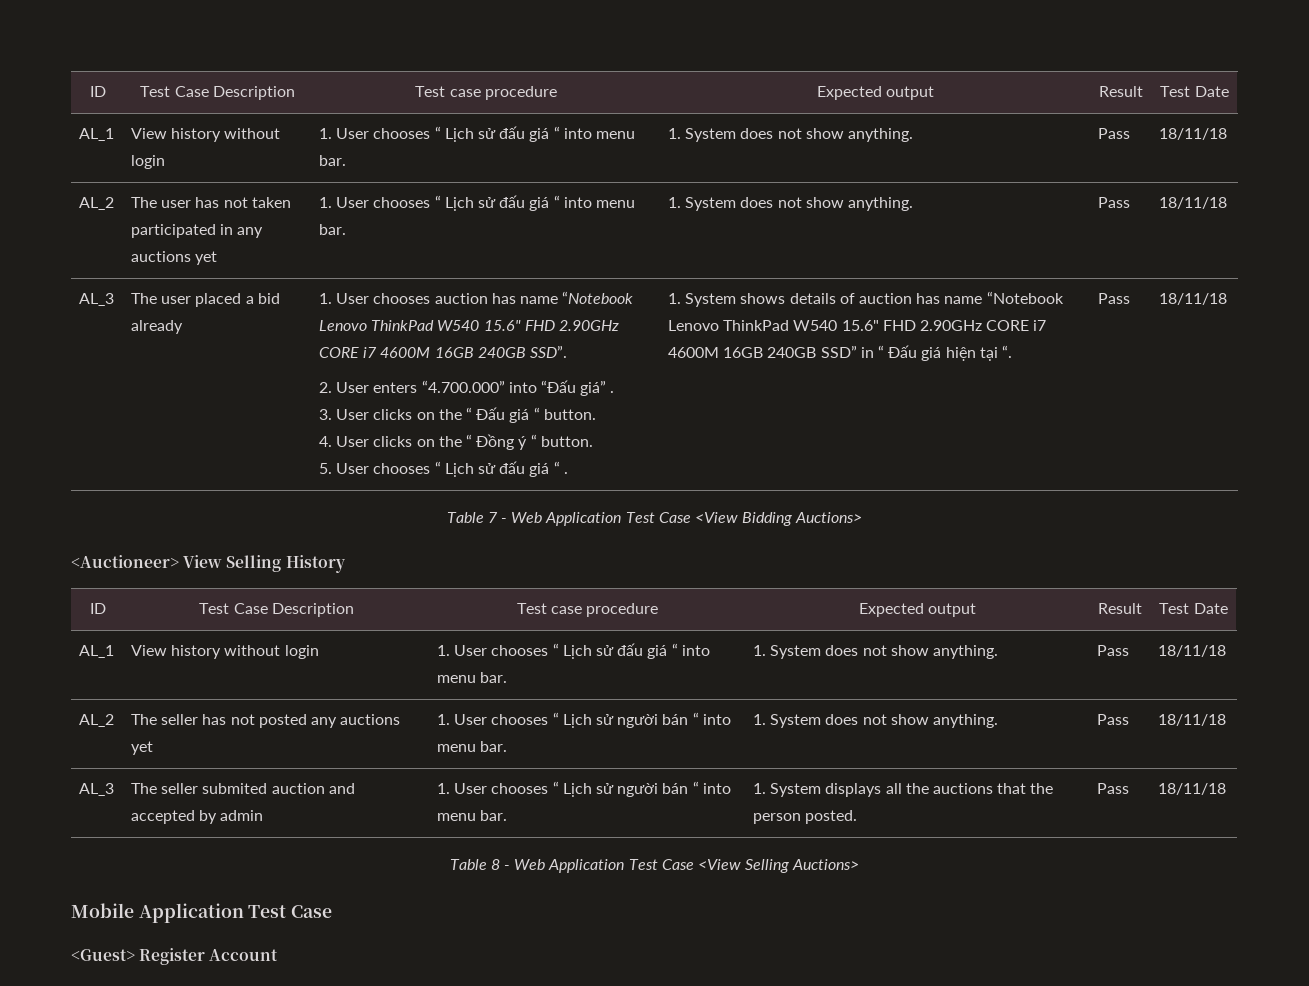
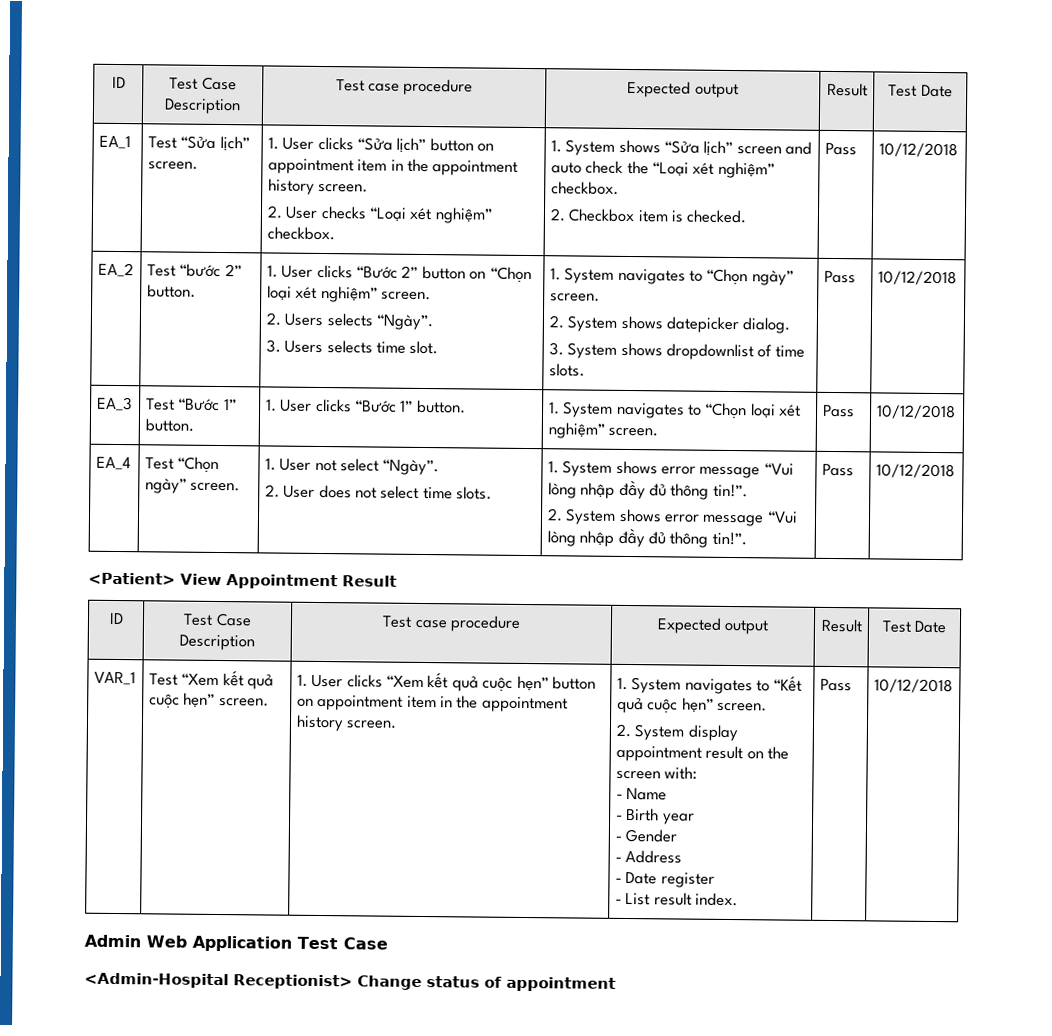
[79,128,115,141] [131,128,281,142] [131,155,166,169] [319,126,635,142] [319,155,347,166] [668,128,914,142] [1098,128,1131,139] [1159,128,1228,140] [79,197,115,210] [131,197,291,208] [131,224,264,238] [131,251,218,265] [319,195,635,211] [319,224,347,235] [668,197,914,211] [1098,197,1131,208] [1159,197,1228,209] [79,293,115,306] [131,293,280,307] [131,320,184,334] [319,291,634,304] [319,320,620,331] [319,345,568,358] [319,380,615,396] [319,407,596,423] [319,434,593,450] [319,461,568,477] [668,291,1064,307] [668,320,1047,331] [668,345,1012,361] [1098,293,1131,304] [1159,293,1228,305] [446,512,863,526] [71,555,345,573] AL_1 | View history without login | 1. User chooses “ Lịch sử đấu giá “ into menu bar. | 1. System does not show anything. | Pass | 18/11/18 // AL_2 | The user has not taken participated in any auctions yet | 1. User chooses “ Lịch sử đấu giá “ into menu bar. | 1. System does not show anything. | Pass | 18/11/18 // AL_3 | The user placed a bid already | 1. User chooses auction has name “Notebook Lenovo ThinkPad W540 15.6" FHD 2.90GHz CORE i7 4600M 16GB 240GB SSD”. // 2. User enters “4.700.000” into “Đấu giá” . // 3. User clicks on the “ Đấu giá “ button. // 4. User clicks on the “ Đồng ý “ button. // 5. User chooses “ Lịch sử đấu giá “ . | 1. System shows details of auction has name “Notebook Lenovo ThinkPad W540 15.6" FHD 2.90GHz CORE i7 4600M 16GB 240GB SSD” in “ Đấu giá hiện tại “. | Pass | 18/11/18 // Table 7 - Web Application Test Case <View Bidding Auctions> // <Auctioneer> View Selling History -> [98,135,131,150] [147,135,250,152] [147,161,198,170] [267,136,495,154] [267,158,519,176] [267,178,369,195] [266,205,493,224] [266,226,335,241] [550,139,813,157] [550,160,775,179] [550,181,619,195] [549,208,748,224] [824,142,857,156] [878,142,958,158] [97,262,134,278] [146,263,242,278] [146,284,196,298] [266,264,532,284] [266,285,432,303] [265,312,434,331] [265,339,439,355] [549,267,794,286] [549,293,600,302] [548,315,791,334] [548,342,805,361] [548,363,585,377] [823,270,856,284] [877,270,957,286] [96,396,133,412] [145,398,237,412] [144,418,194,432] [265,398,466,414] [548,401,802,420] [547,422,659,439] [822,404,855,418] [875,404,956,420] [95,456,131,471] [144,456,220,474] [144,478,241,494] [264,458,440,476] [264,484,493,500] [547,460,794,479] [547,479,748,500] [546,508,798,527] [546,527,747,548] [821,463,854,477] [875,463,955,479] [88,572,397,590] EA_1 | Test “Sửa lịch” screen. | 1. User clicks “Sửa lịch” button on appointment item in the appointment history screen. // 2. User checks “Loại xét nghiệm” checkbox. | 1. System shows “Sửa lịch” screen and auto check the “Loại xét nghiệm” checkbox. // 2. Checkbox item is checked. | Pass | 10/12/2018 // EA_2 | Test “bước 2” button. | 1. User clicks “Bước 2” button on “Chọn loại xét nghiệm” screen. // 2. Users selects “Ngày”. // 3. Users selects time slot. | 1. System navigates to “Chọn ngày” screen. // 2. System shows datepicker dialog. // 3. System shows dropdownlist of time slots. | Pass | 10/12/2018 // EA_3 | Test “Bước 1” button. | 1. User clicks “Bước 1” button. | 1. System navigates to “Chọn loại xét nghiệm” screen. | Pass | 10/12/2018 // EA_4 | Test “Chọn ngày” screen. | 1. User not select “Ngày”. // 2. User does not select time slots. | 1. System shows error message “Vui lòng nhập đầy đủ thông tin!”. // 2. System shows error message “Vui lòng nhập đầy đủ thông tin!”. | Pass | 10/12/2018 // <Patient> View Appointment Result
[79,645,115,658] [131,645,319,659] [437,643,710,659] [437,672,508,683] [753,645,999,659] [1097,645,1130,656] [1158,645,1227,657] [79,714,115,727] [131,714,401,728] [131,741,154,755] [437,712,731,728] [437,741,508,752] [753,714,999,728] [1097,714,1130,725] [1158,714,1227,726] [79,783,115,796] [131,783,355,794] [131,810,264,824] [437,781,731,797] [437,810,508,821] [753,783,1054,797] [753,810,858,824] [1097,783,1130,794] [1158,783,1227,795] [449,859,860,873] [71,903,333,923] [71,948,279,965] AL_1 | View history without login | 1. User chooses “ Lịch sử đấu giá “ into menu bar. | 1. System does not show anything. | Pass | 18/11/18 // AL_2 | The seller has not posted any auctions yet | 1. User chooses “ Lịch sử người bán “ into menu bar. | 1. System does not show anything. | Pass | 18/11/18 // AL_3 | The seller submited auction and accepted by admin | 1. User chooses “ Lịch sử người bán “ into menu bar. | 1. System displays all the auctions that the person posted. | Pass | 18/11/18 // Table 8 - Web Application Test Case <View Selling Auctions> // Mobile Application Test Case // <Guest> Register Account -> [93,671,136,686] [148,670,275,690] [148,692,269,709] [296,672,597,692] [296,694,568,713] [295,714,398,732] [616,675,803,695] [616,697,768,714] [615,723,738,742] [615,745,790,762] [615,766,698,780] [615,787,668,801] [615,807,695,825] [614,828,678,843] [614,849,683,864] [614,871,715,888] [614,892,739,907] [819,678,852,692] [873,678,953,694] [84,934,388,952] [84,972,616,992] VAR_1 | Test “Xem kết quả cuộc hẹn” screen. | 1. User clicks “Xem kết quả cuộc hẹn” button on appointment item in the appointment history screen. | 1. System navigates to “Kết quả cuộc hẹn” screen. // 2. System display appointment result on the screen with: // - Name // - Birth year // - Gender // - Address // - Date register // - List result index. | Pass | 10/12/2018 // Admin Web Application Test Case // <Admin-Hospital Receptionist> Change status of appointment

